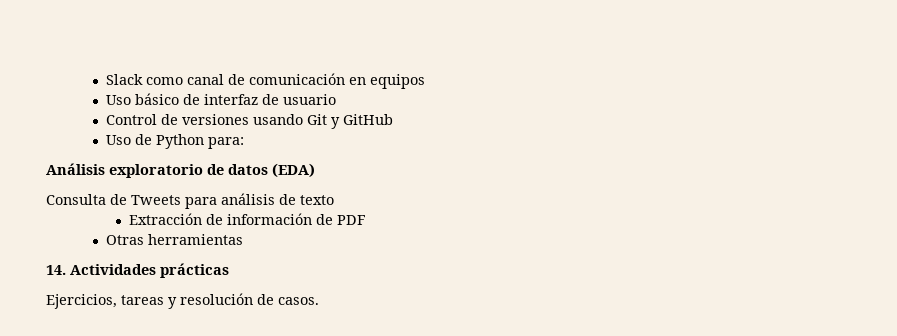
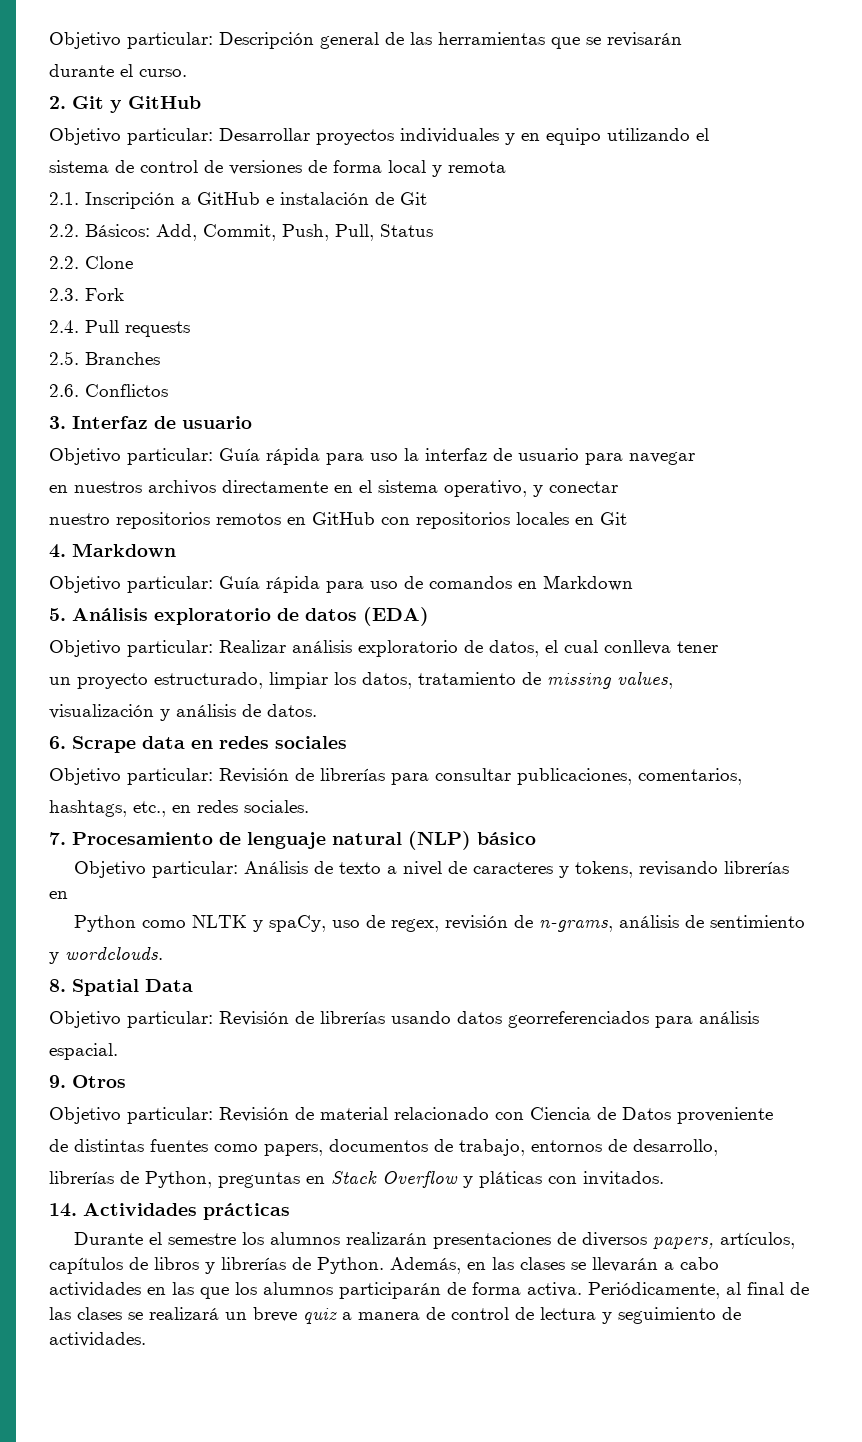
[106,73,426,89] [106,93,337,105] [106,114,394,129] [106,134,245,149] Slack como canal de comunicación en equipos // Uso básico de interfaz de usuario // Control de versiones usando Git y GitHub // Uso de Python para: // -> [49,32,682,49] [49,64,187,77] [49,96,201,113] [49,128,709,145] [49,160,506,177] [49,192,427,209] [49,224,433,241] [49,256,133,269] [49,288,124,301] [49,320,190,337] [49,351,160,365] [49,384,168,397] [49,416,252,429] [49,448,695,465] [49,480,618,497] [49,512,627,529] [49,543,176,558] [49,575,633,593] [49,608,66,621] Objetivo particular: Descripción general de las herramientas que se revisarán // durante el curso. // 2. Git y GitHub // Objetivo particular: Desarrollar proyectos individuales y en equipo utilizando el // sistema de control de versiones de forma local y remota // 2.1. Inscripción a GitHub e instalación de Git // 2.2. Básicos: Add, Commit, Push, Pull, Status // 2.2. Clone // 2.3. Fork // 2.4. Pull requests // 2.5. Branches // 2.6. Conflictos // 3. Interfaz de usuario // Objetivo particular: Guía rápida para uso la interfaz de usuario para navegar // en nuestros archivos directamente en el sistema operativo, y conectar // nuestro repositorios remotos en GitHub con repositorios locales en Git // 4. Markdown // Objetivo particular: Guía rápida para uso de comandos en Markdown // 5.
[46,193,334,209] [128,213,366,225] [106,234,244,245] [46,263,229,278] [46,293,319,309] Consulta de Tweets para análisis de texto // Extracción de información de PDF // Otras herramientas // 14. Actividades prácticas // Ejercicios, tareas y resolución de casos. -> [49,640,718,657] [49,672,673,689] [49,704,317,721] [49,736,347,753] [49,768,742,785] [49,800,309,817] [49,831,536,850] [73,861,789,878] [49,891,68,899] [73,915,805,932] [49,947,163,964] [49,979,193,996] [49,1011,759,1028] [49,1043,118,1060] [49,1075,126,1088] [49,1107,773,1124] [49,1139,718,1156] [49,1171,664,1188] [49,1203,290,1220] [73,1232,795,1249] [49,1257,719,1274] [49,1282,809,1299] [49,1307,741,1324] [49,1332,146,1347] Objetivo particular: Realizar análisis exploratorio de datos, el cual conlleva tener // un proyecto estructurado, limpiar los datos, tratamiento de missing values, // visualización y análisis de datos. // 6. Scrape data en redes sociales // Objetivo particular: Revisión de librerías para consultar publicaciones, comentarios, // hashtags, etc., en redes sociales. // 7. Procesamiento de lenguaje natural (NLP) básico // Objetivo particular: Análisis de texto a nivel de caracteres y tokens, revisando librerías en // Python como NLTK y spaCy, uso de regex, revisión de n-grams, análisis de sentimiento // y wordclouds. // 8. Spatial Data // Objetivo particular: Revisión de librerías usando datos georreferenciados para análisis // espacial. // 9. Otros // Objetivo particular: Revisión de material relacionado con Ciencia de Datos proveniente // de distintas fuentes como papers, documentos de trabajo, entornos de desarrollo, // librerías de Python, preguntas en Stack Overflow y pláticas con invitados. // 14. Actividades prácticas // Durante el semestre los alumnos realizarán presentaciones de diversos papers, artículos, capítulos de libros y librerías de Python. Además, en las clases se llevarán a cabo actividades en las que los alumnos participarán de forma activa. Periódicamente, al final de las clases se realizará un breve quiz a manera de control de lectura y seguimiento de actividades.

